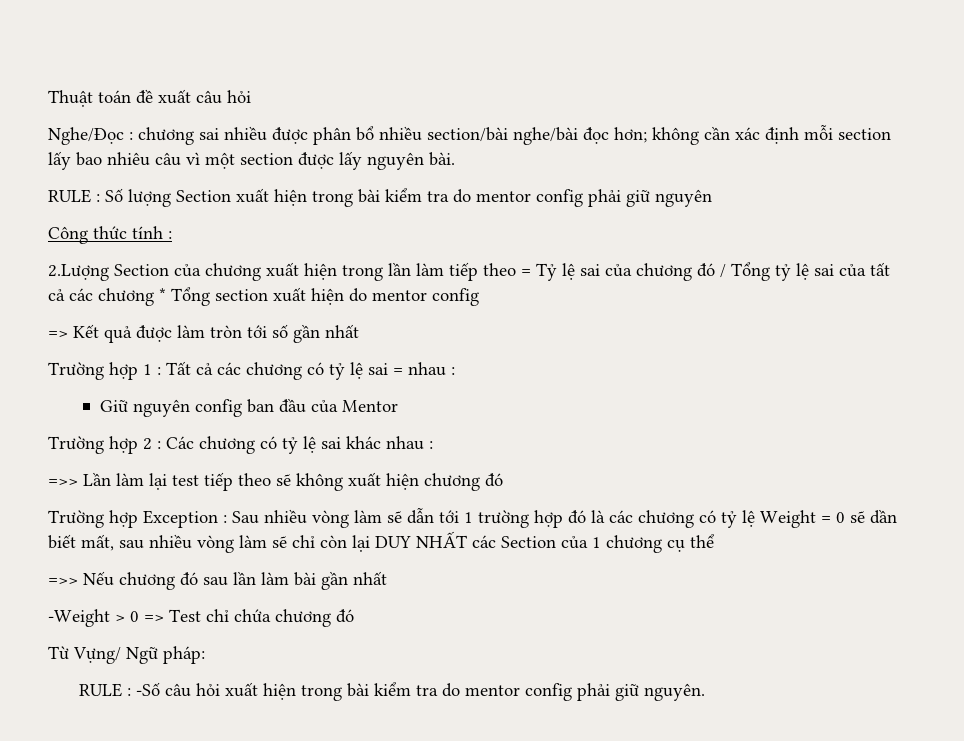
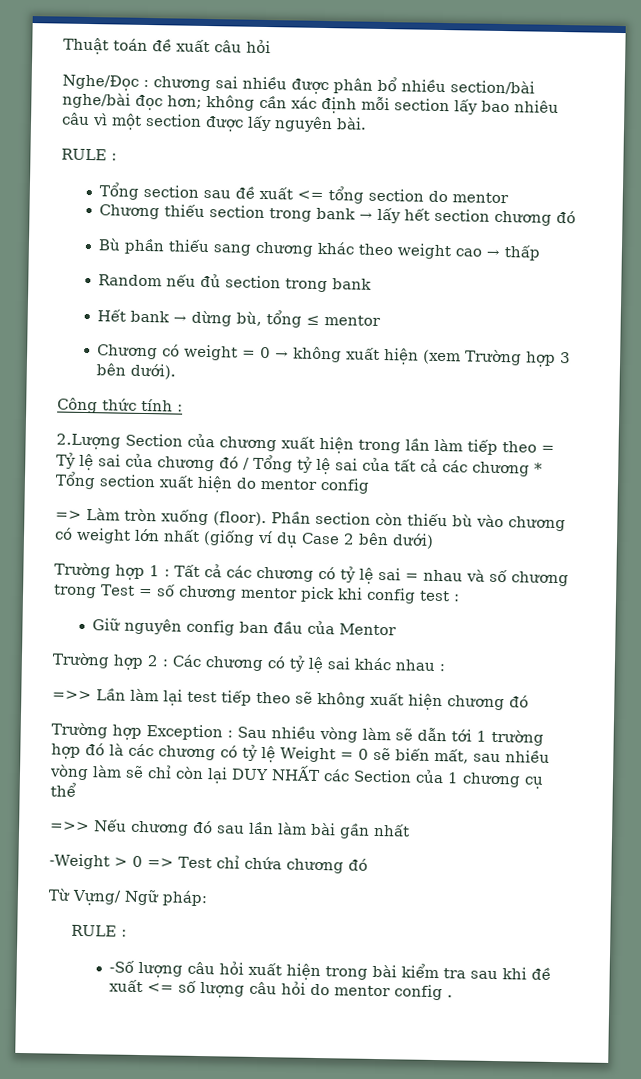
[105,188,712,207] Số lượng Section xuất hiện trong bài kiểm tra do mentor config phải giữ nguyên -> [99,182,510,204] [99,204,577,226] [98,238,542,261] [98,273,373,293] [97,309,382,328] [97,344,572,367] [96,363,177,380] // Tổng section sau đề xuất <= tổng section do mentor // Chương thiếu section trong bank → lấy hết section chương đó // Bù phần thiếu sang chương khác theo weight cao → thấp // Random nếu đủ section trong bank // Hết bank → dừng bù, tổng ≤ mentor // Chương có weight = 0 → không xuất hiện (xem Trường hợp 3 bên dưới).
[73,324,359,343] Kết quả được làm tròn tới số gần nhất -> [86,508,566,532] [54,527,434,549] Làm tròn xuống (floor). Phần section còn thiếu bù vào chương có weight lớn nhất (giống ví dụ Case 2 bên dưới)
(446, 369) none -> [466,569,569,587] [53,584,450,604] và số chương trong Test = số chương mentor pick khi config test
[870,509,897,524] [48,534,76,549] dần biết -> [394,748,430,761] biến
[136,682,161,696] -Số -> [109,960,184,978] // -Số lượng
[442,683,706,701] do mentor config phải giữ nguyên. -> [470,967,552,980] [109,979,454,1001] sau khi đề xuất <= số lượng câu hỏi do mentor config .

